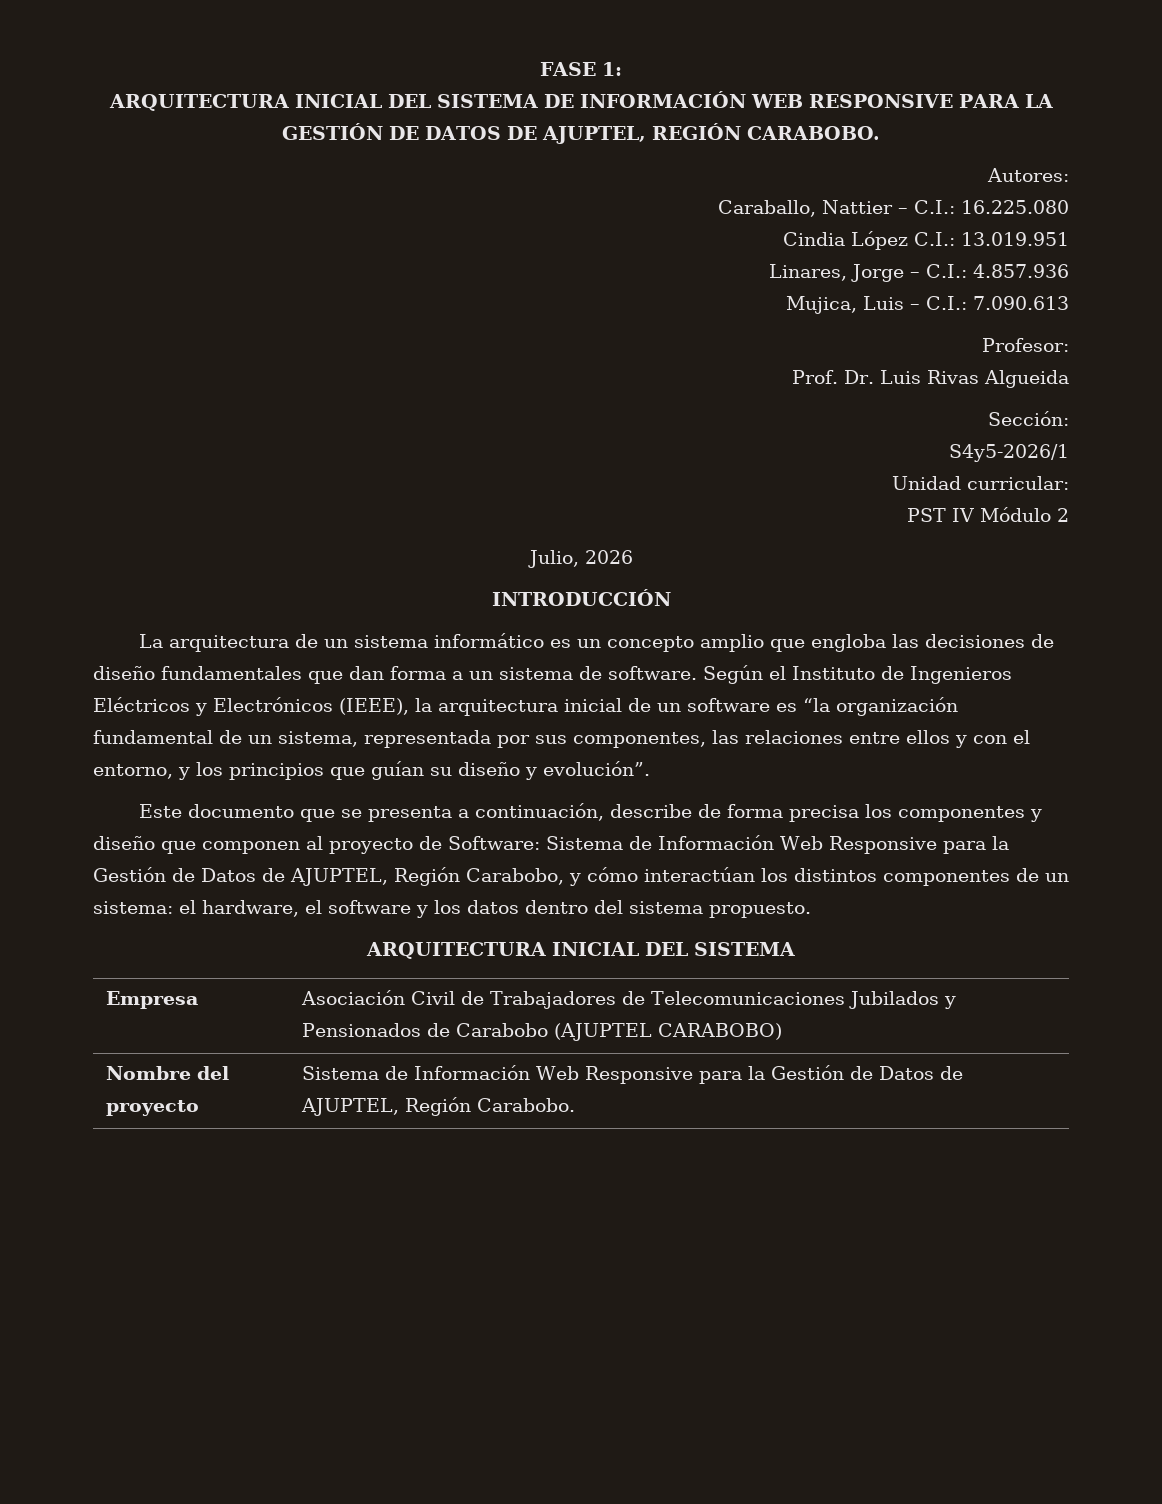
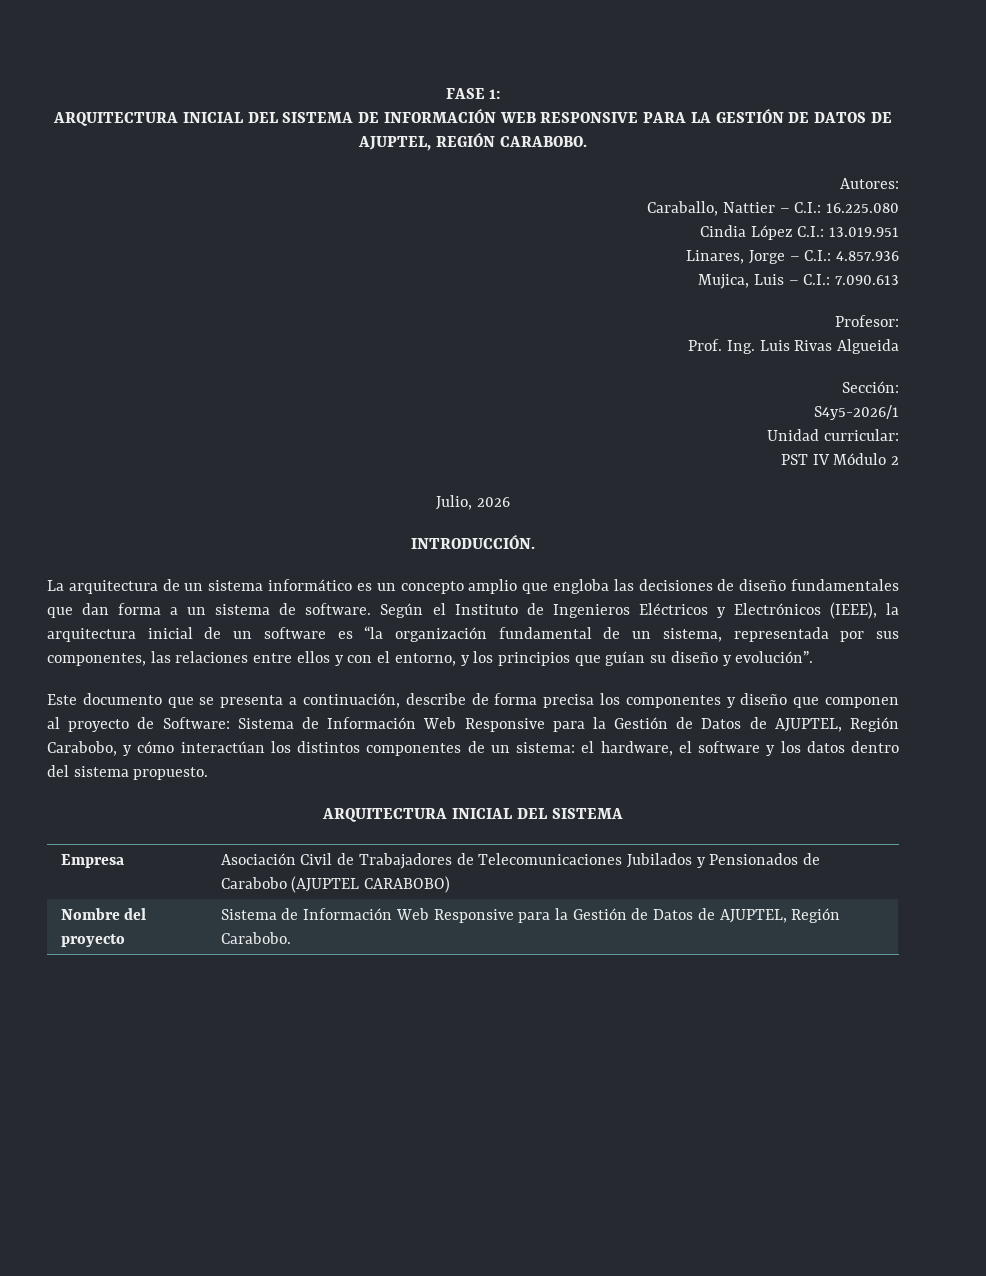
[844,370,875,384] Dr. -> [726,340,755,354] Ing.
[491,589,671,606] INTRODUCCIÓN -> [411,534,535,549] INTRODUCCIÓN.

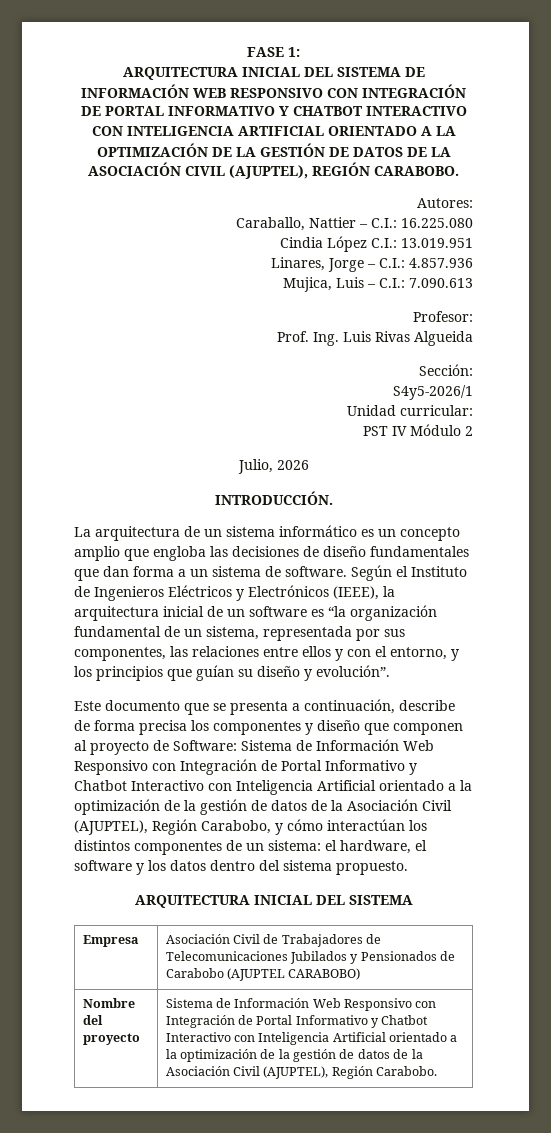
[540,112,687,123] RESPONSIVE PARA -> [230,84,466,98] [80,106,467,116] [91,126,456,136] [96,143,232,157] RESPONSIVO CON INTEGRACIÓN DE PORTAL INFORMATIVO Y CHATBOT INTERACTIVO CON INTELIGENCIA ARTIFICIAL ORIENTADO A LA OPTIMIZACIÓN DE
[358,136,432,151] AJUPTEL, -> [430,147,451,157] [88,162,308,179] LA ASOCIACIÓN CIVIL (AJUPTEL),
[464,717,842,732] Responsive para la Gestión de Datos de AJUPTEL, -> [74,759,417,775] [74,780,472,795] [74,799,452,815] [74,820,148,835] Responsivo con Integración de Portal Informativo y Chatbot Interactivo con Inteligencia Artificial orientado a la optimización de la gestión de datos de la Asociación Civil (AJUPTEL),
[433,908,787,923] Responsive para la Gestión de Datos de AJUPTEL, -> [344,998,437,1011] [165,1015,429,1028] [165,1032,458,1045] [165,1049,423,1062] [165,1066,329,1079] Responsivo con Integración de Portal Informativo y Chatbot Interactivo con Inteligencia Artificial orientado a la optimización de la gestión de datos de la Asociación Civil (AJUPTEL),

